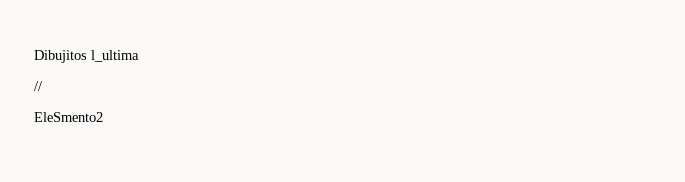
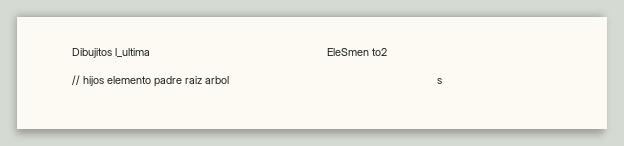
[34,112,103,122] // EleSmento2 -> [83,76,229,87] [327,48,387,56] [437,78,442,84] hijos elemento padre raiz arbol // EleSmen to2 // s

